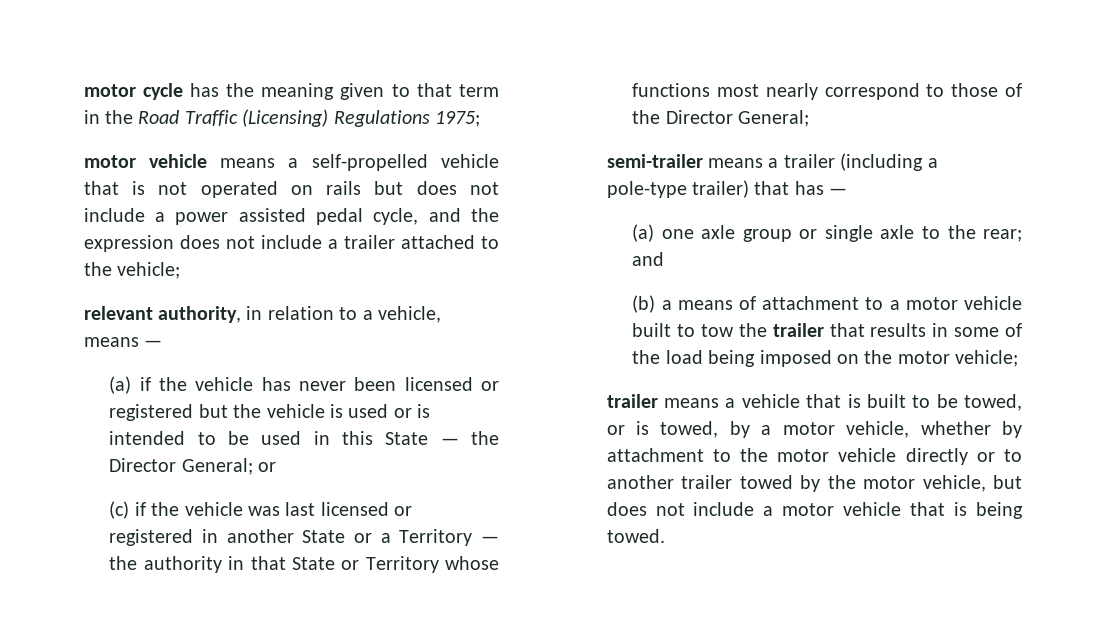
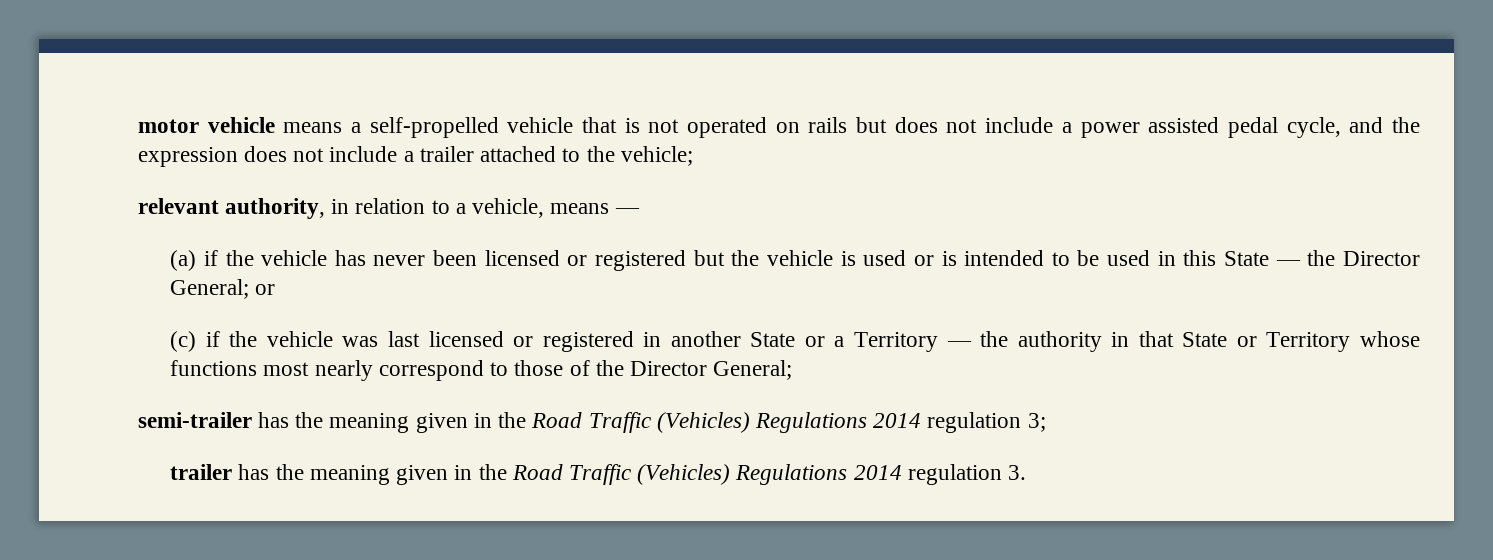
[83,83,499,100] [83,109,481,127] [83,155,136,168] motor cycle has the meaning given to that term in the Road Traffic (Licensing) Regulations 1975; // motor -> [137,119,199,133] motor
[708,153,938,171] [606,180,848,198] [632,224,1022,242] [632,252,665,266] [632,295,1022,313] [632,323,1023,337] [632,350,1019,367] [606,394,1022,411] [606,421,1022,438] [606,448,1023,465] [606,475,1022,492] [606,502,1023,519] [606,529,665,543] means a trailer (including a pole-type trailer) that has — // (a) one axle group or single axle to the rear; and // (b) a means of attachment to a motor vehicle built to tow the trailer that results in some of the load being imposed on the motor vehicle; // trailer means a vehicle that is built to be towed, or is towed, by a motor vehicle, whether by attachment to the motor vehicle directly or to another trailer towed by the motor vehicle, but does not include a motor vehicle that is being towed. -> [258,412,1046,433] [170,464,1026,485] has the meaning given in the Road Traffic (Vehicles) Regulations 2014 regulation 3; // trailer has the meaning given in the Road Traffic (Vehicles) Regulations 2014 regulation 3.

